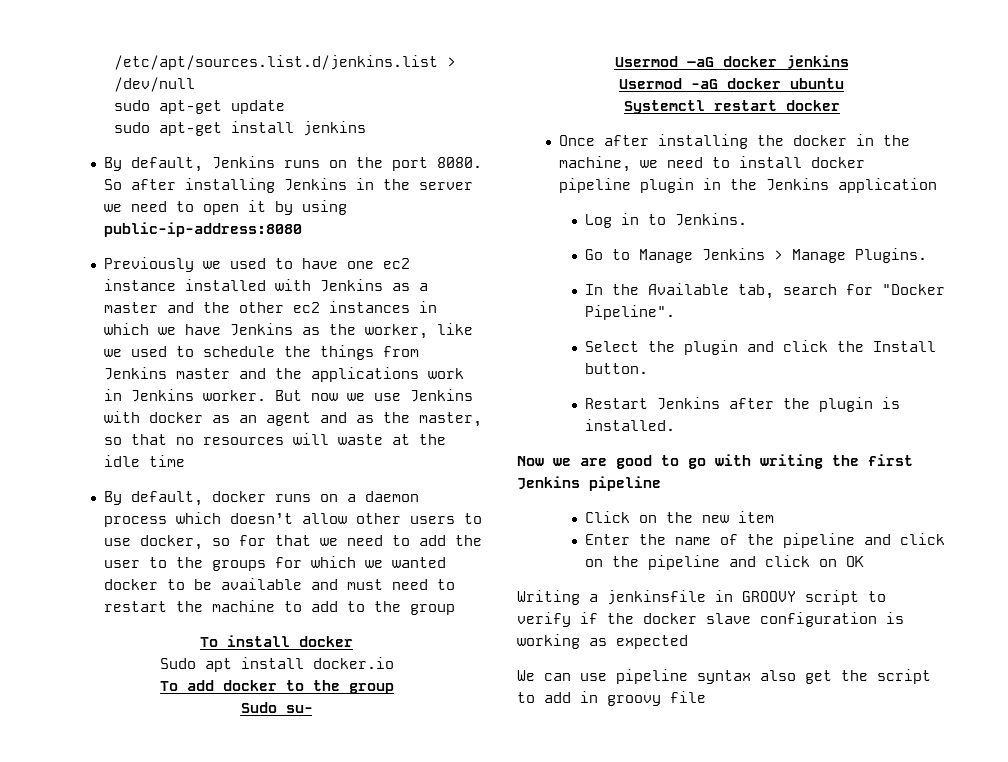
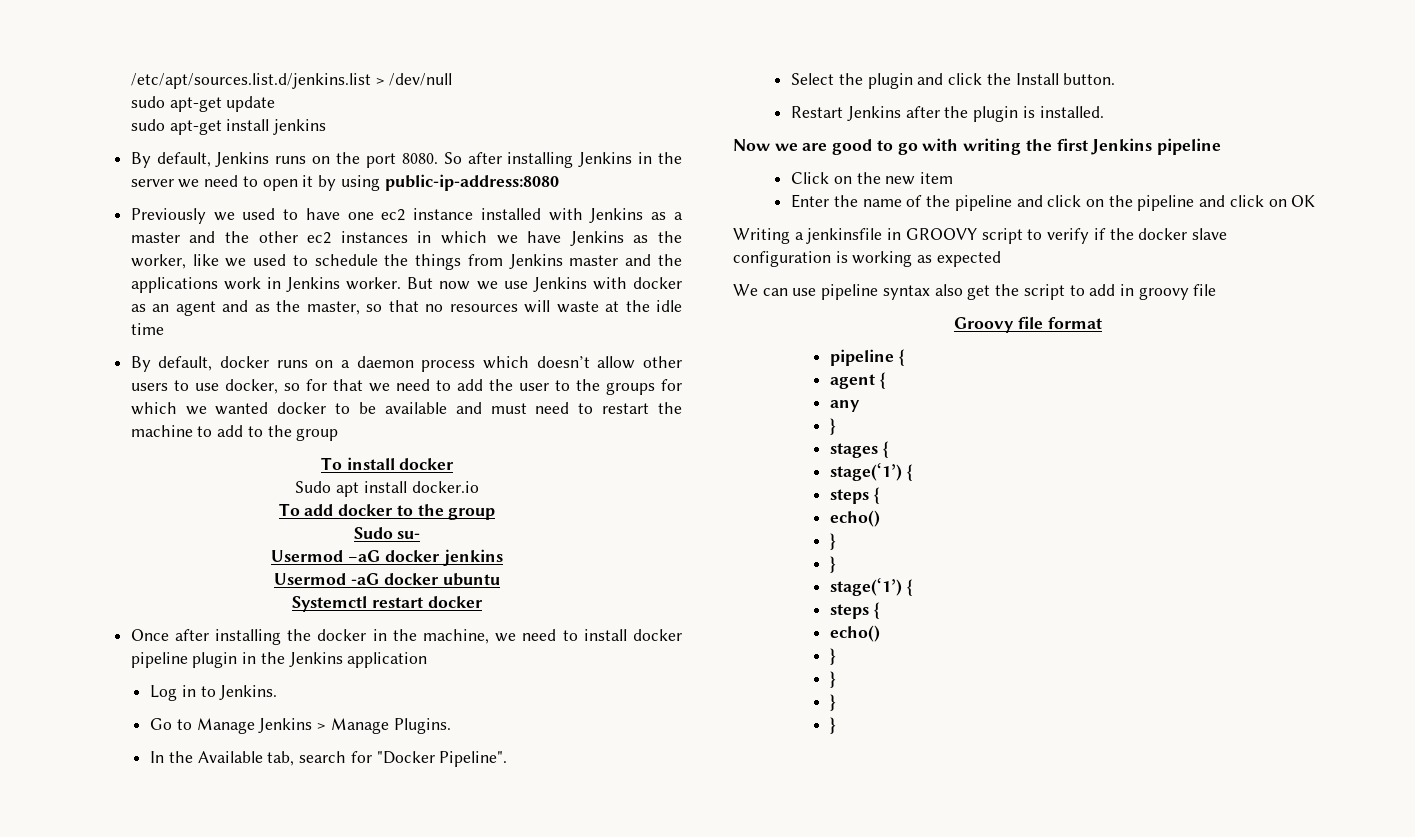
(706, 697) none -> [954,316,1102,333] [830,349,905,366] [830,372,886,389] [830,400,861,412] [830,418,837,435] [830,441,889,458] [830,463,913,481] [830,487,880,504] [830,510,881,527] [830,533,837,550] [830,556,837,573] [830,578,913,596] [830,602,880,619] [830,625,881,642] [830,648,837,665] [830,671,837,688] [830,694,837,711] [830,717,837,734] // Groovy file format // pipeline { // agent { // any // } // stages { // stage(‘1’) { // steps { // echo() // } // } // stage(‘1’) { // steps { // echo() // } // } // } // }

